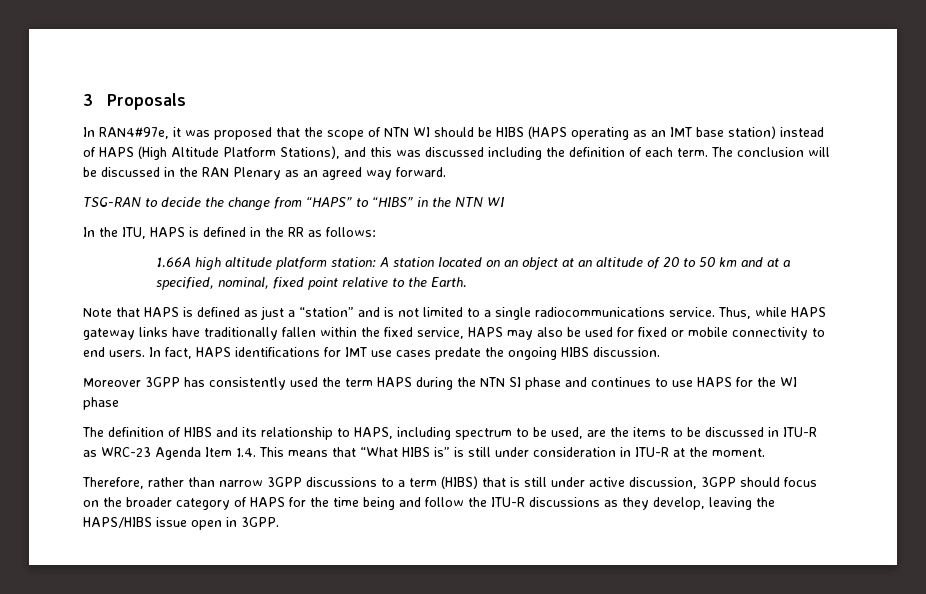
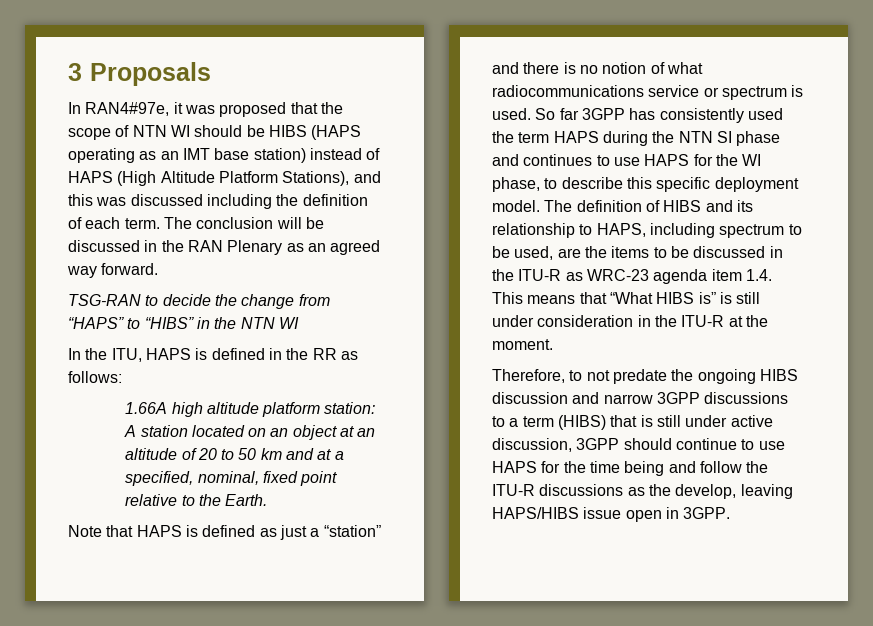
[384,307,826,320] [83,327,825,340] [83,347,660,360] [83,378,141,387] is not limited to a single radiocommunications service. Thus, while HAPS gateway links have traditionally fallen within the fixed service, HAPS may also be used for fixed or mobile connectivity to end users. In fact, HAPS identifications for IMT use cases predate the ongoing HIBS discussion. // Moreover -> [523,62,703,74] [492,85,804,100] [492,108,579,120] there is no notion of what radiocommunications service or spectrum is used. So far
[83,397,119,410] phase // -> [492,177,799,192] [492,200,540,212] phase, to describe this specific deployment model.
(779, 432) none -> [492,269,514,281] the
[155,447,232,460] Agenda Item -> [653,269,742,284] agenda item
(631, 452) none -> [654,315,677,327] the
[148,477,215,487] rather than -> [569,369,798,384] [492,392,600,404] to not predate the ongoing HIBS discussion and
[784,477,817,487] [83,497,247,510] focus on the broader category of -> [675,438,785,450] continue to use
[622,497,649,510] they -> [648,484,671,496] the
[756,497,775,507] the -> (793, 491) none

